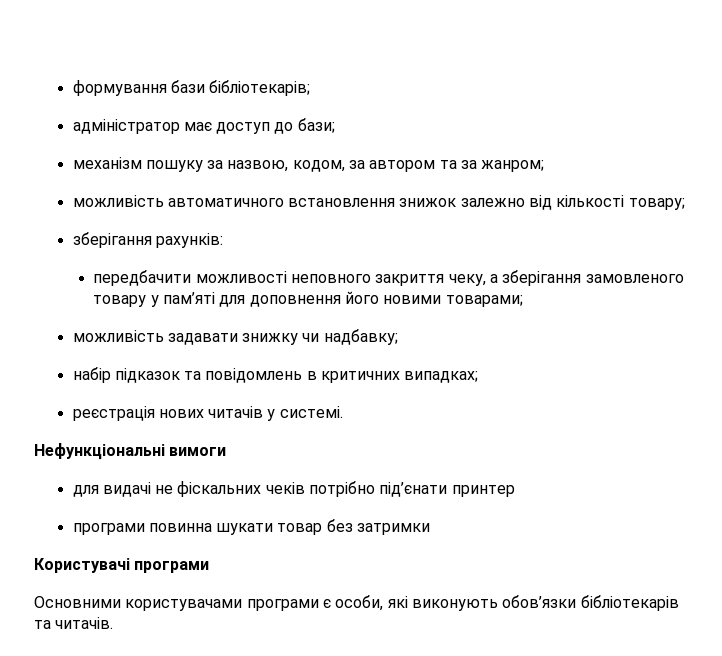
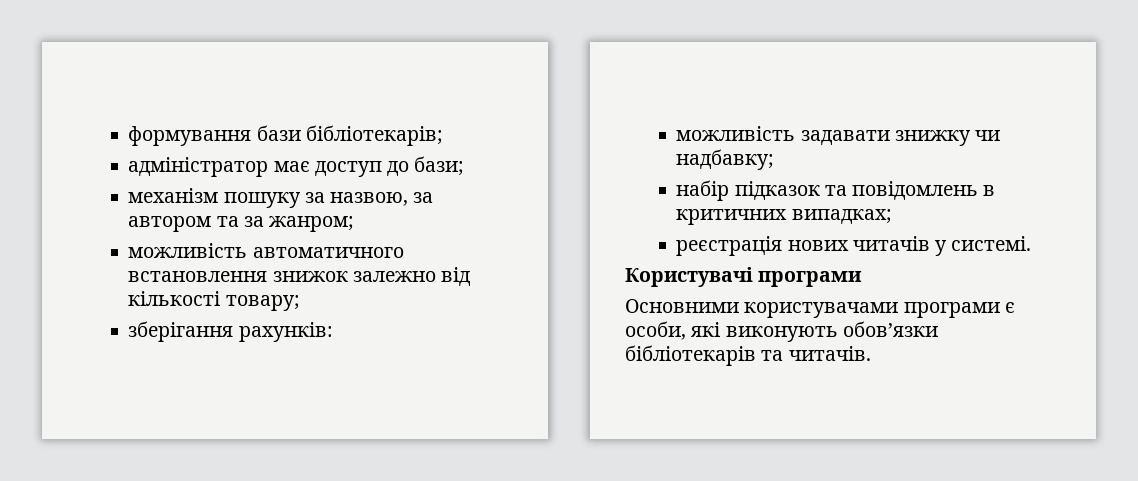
[292,160,345,172] кодом, -> (409, 199) none
[93,270,684,286] [93,291,523,307] // передбачити можливості неповного закриття чеку, а зберігання замовленого товару у пам’яті для доповнення його новими товарами; -> (333, 332) none
[34,443,227,460] [72,481,515,497] [72,519,431,535] // Нефункціональні вимоги // для видачі не фіскальних чеків потрібно під’єнати принтер // програми повинна шукати товар без затримки -> (1032, 243) none

